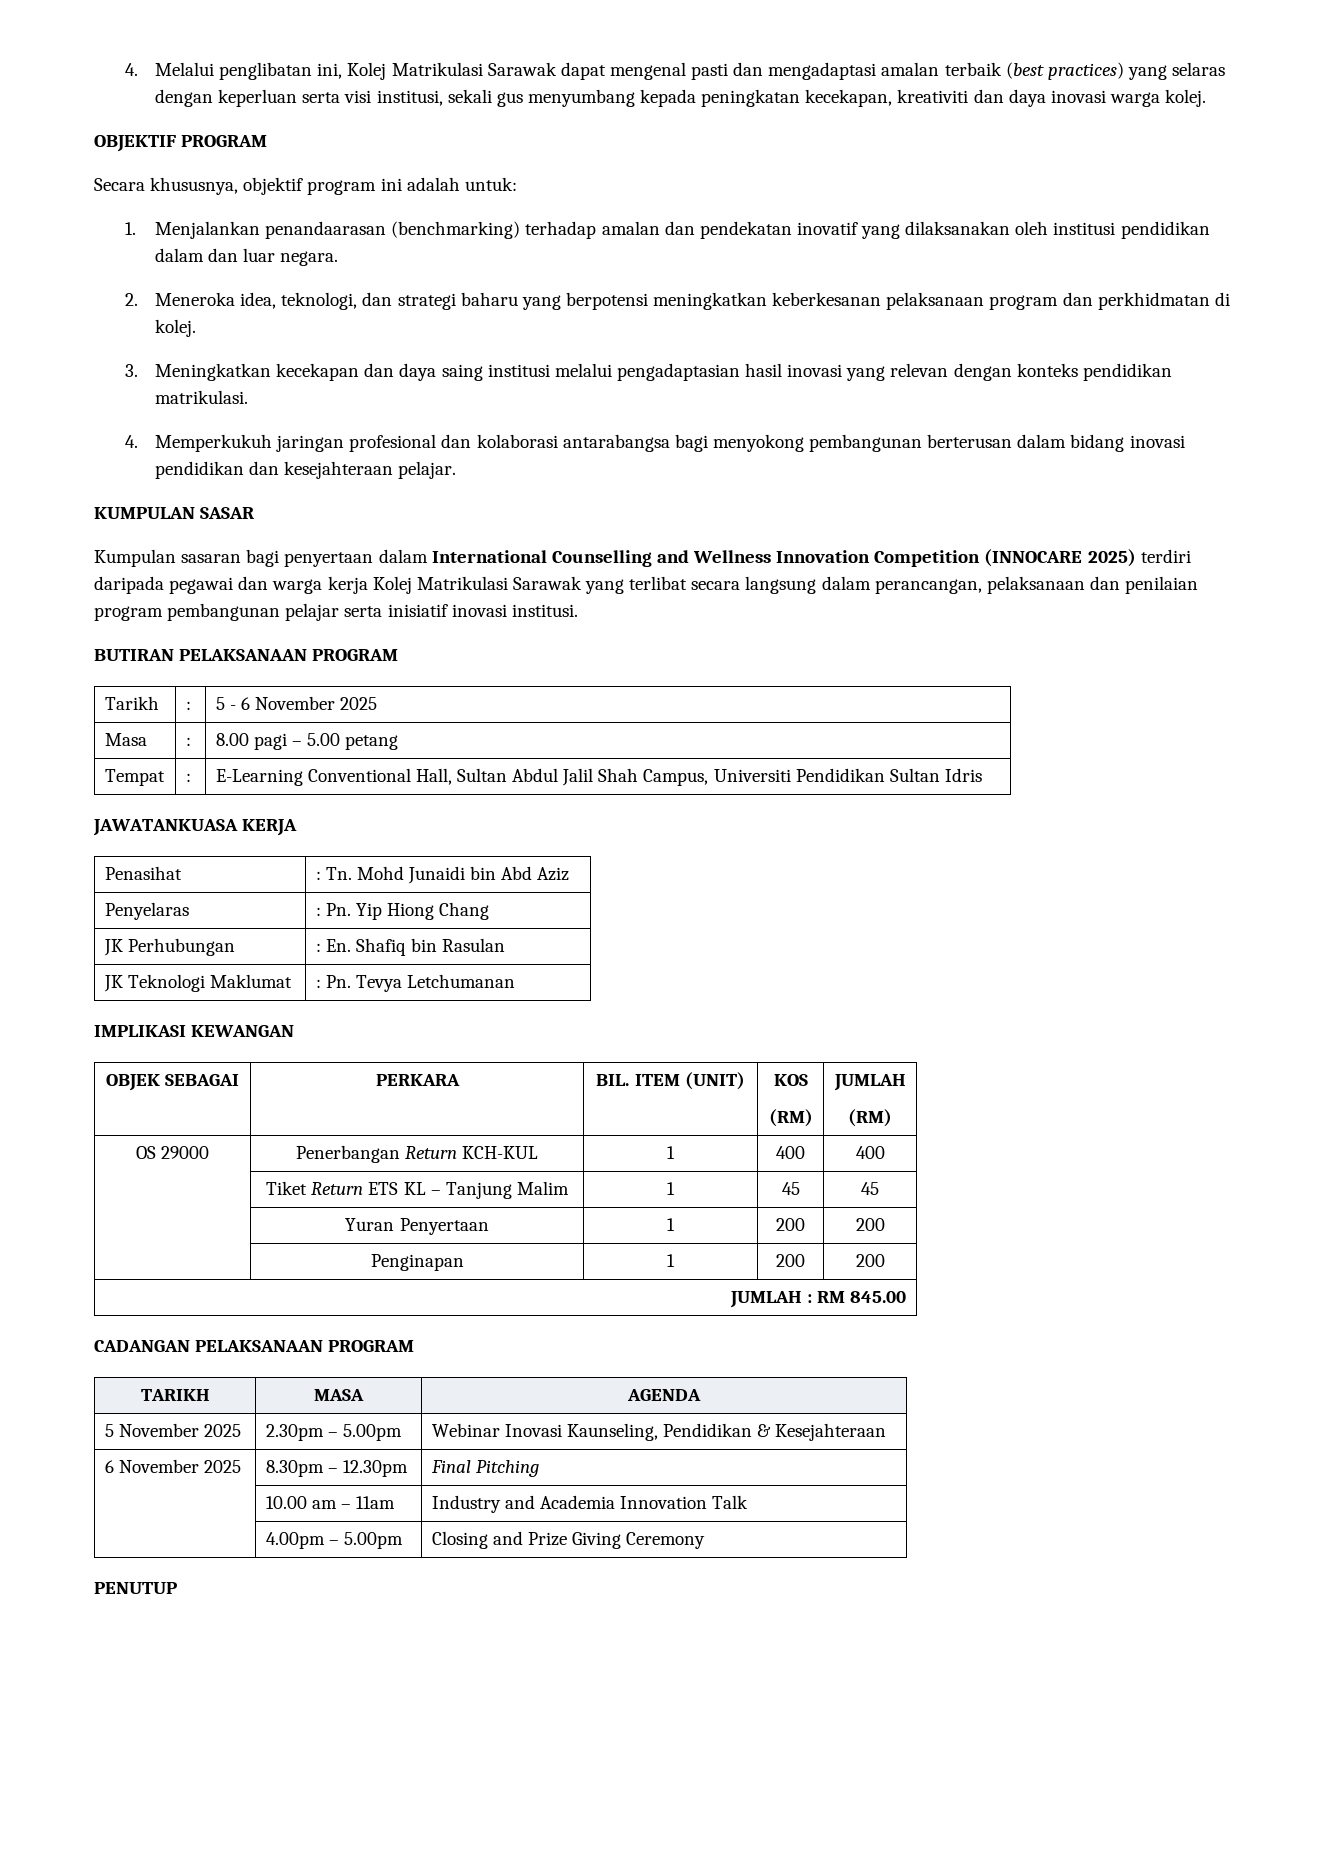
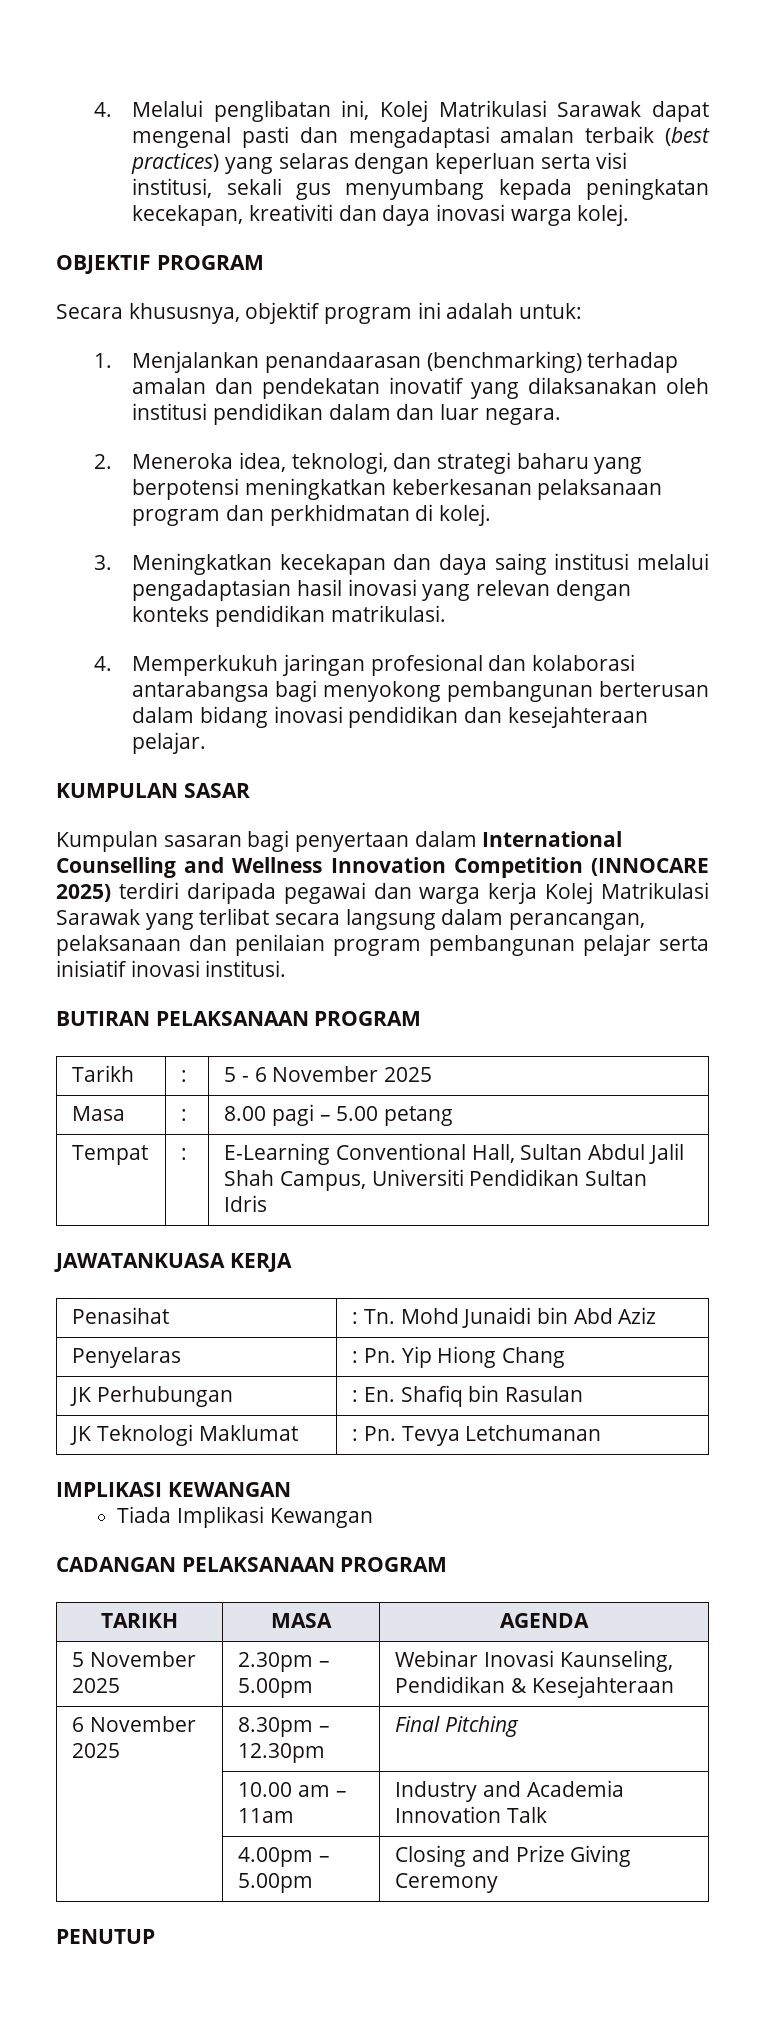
[105,1074,240,1091] [375,1074,460,1086] [596,1072,745,1090] [773,1074,808,1086] [768,1109,813,1127] [833,1074,906,1091] [848,1109,892,1127] [135,1146,210,1159] [295,1145,539,1163] [667,1146,675,1159] [776,1146,805,1159] [855,1146,885,1159] [266,1181,569,1199] [667,1182,675,1195] [781,1182,800,1195] [861,1182,879,1195] [345,1218,489,1235] [667,1218,675,1231] [776,1218,805,1231] [855,1218,885,1231] [370,1254,464,1271] [667,1254,675,1267] [776,1254,805,1267] [855,1254,885,1267] [730,1291,907,1308] // OBJEK SEBAGAI | PERKARA | BIL. ITEM (UNIT) | KOS // (RM) | JUMLAH // (RM) // OS 29000 | Penerbangan Return KCH-KUL | 1 | 400 | 400 // | Tiket Return ETS KL – Tanjung Malim | 1 | 45 | 45 // | Yuran Penyertaan | 1 | 200 | 200 // | Penginapan | 1 | 200 | 200 // JUMLAH : RM 845.00 -> [117,1506,373,1528] // Tiada Implikasi Kewangan

